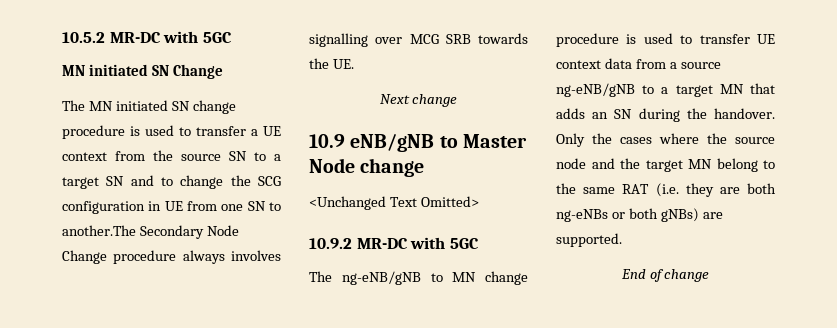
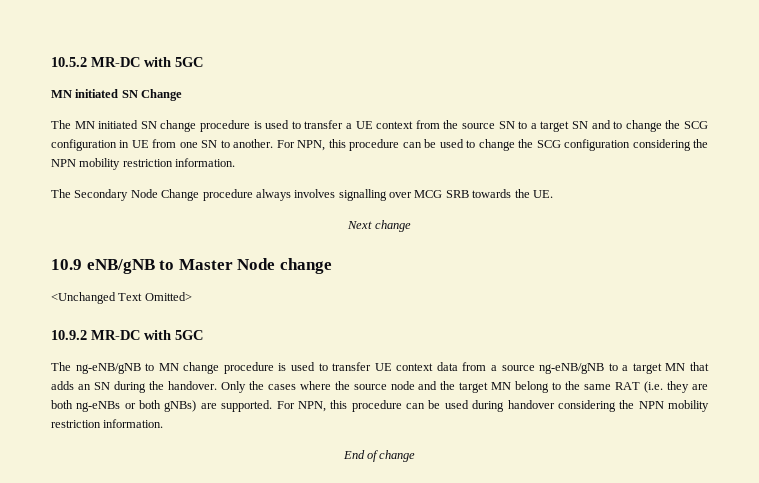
[62,225,136,236] another.The -> [233,139,709,151] [51,158,236,170] [51,189,71,198] another. For NPN, this procedure can be used to change the SCG configuration considering the NPN mobility restriction information. // The
(622, 240) none -> [276,400,709,412] [51,419,164,428] For NPN, this procedure can be used during handover considering the NPN mobility restriction information.

